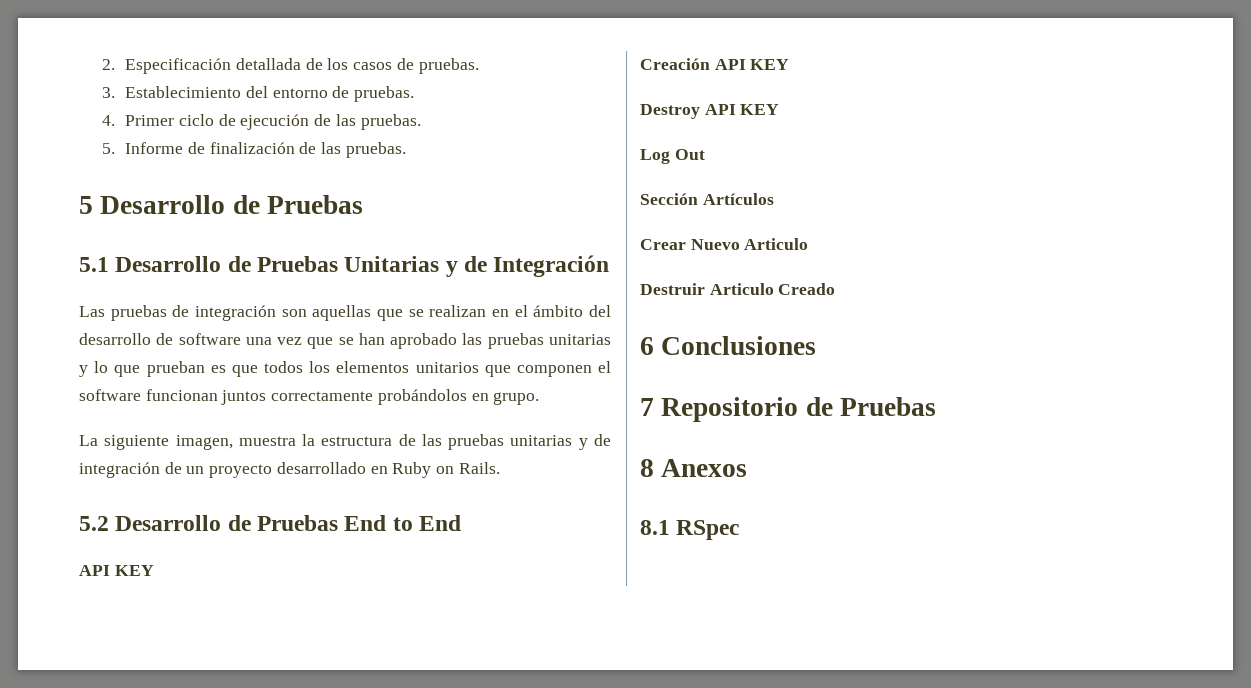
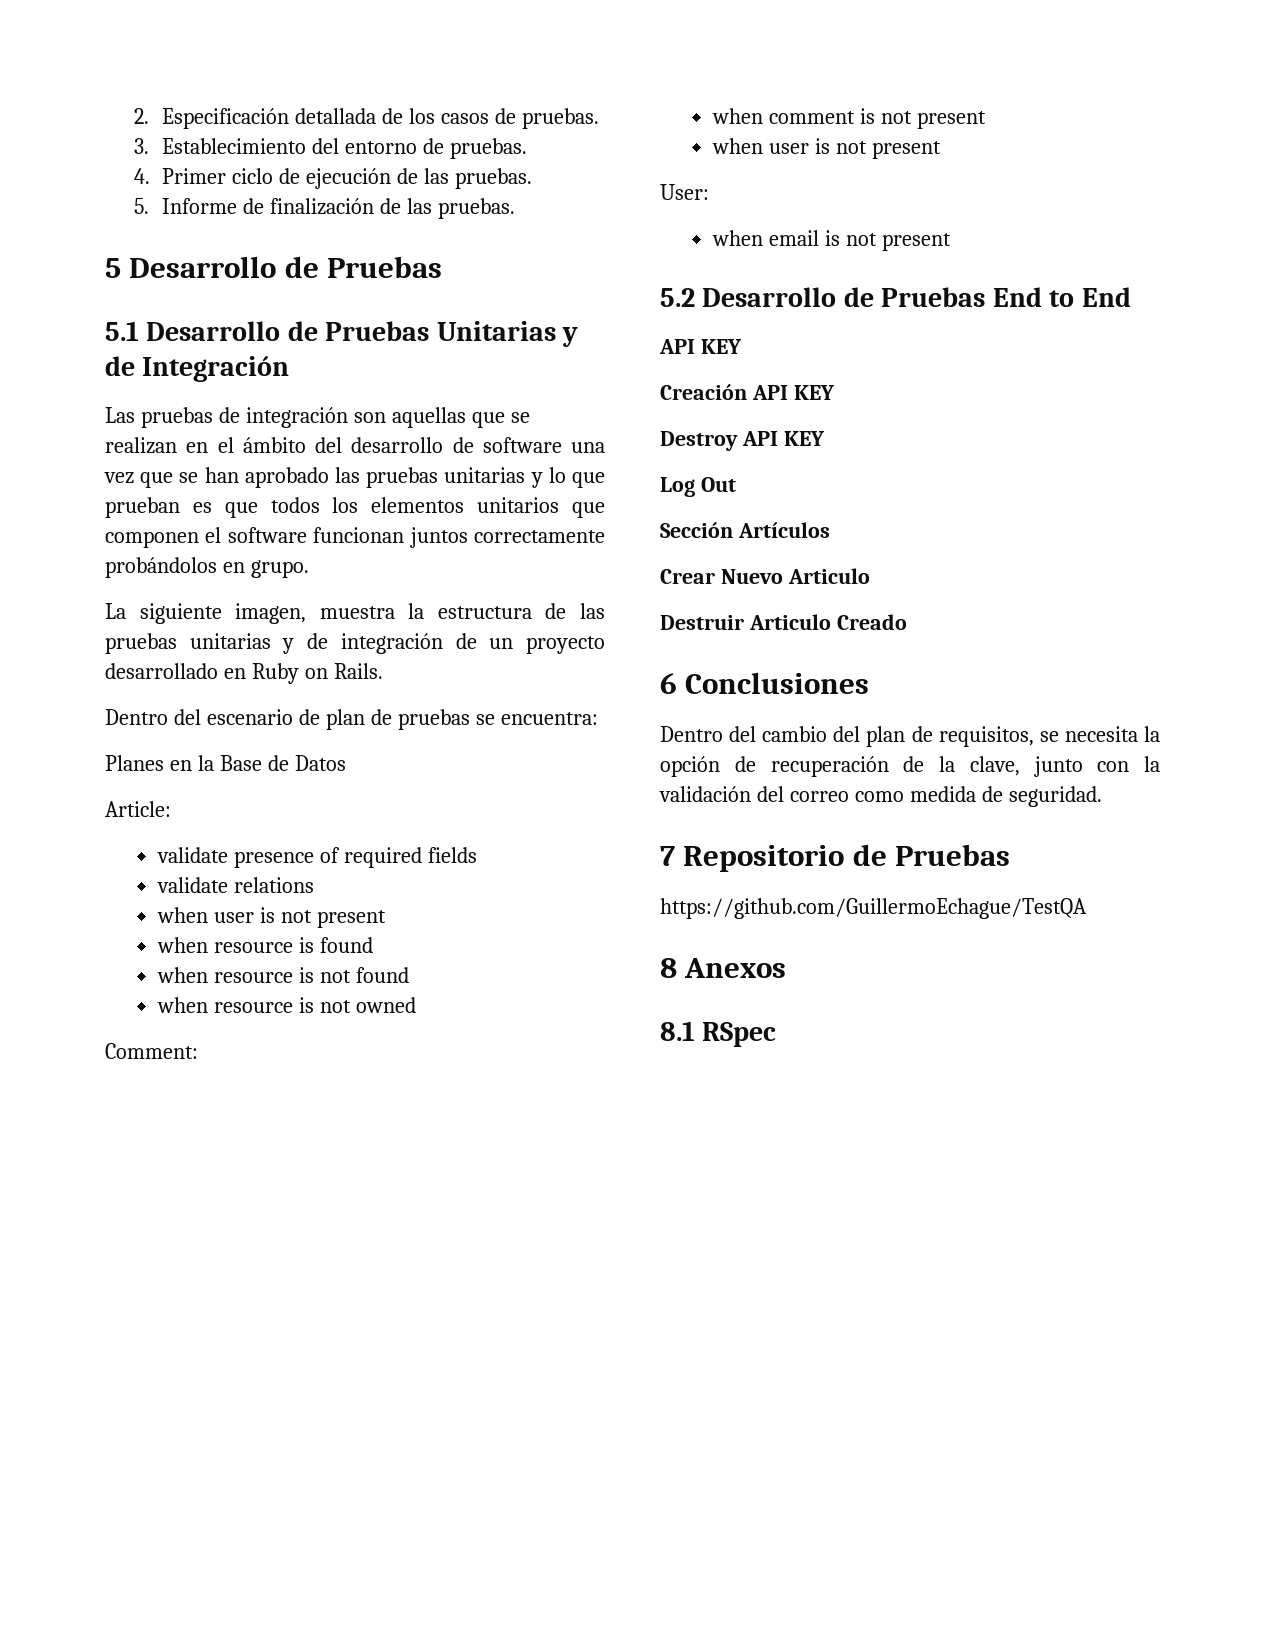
(500, 468) none -> [105,709,598,730] [105,755,346,771] [105,801,171,817] [156,847,477,868] [156,877,314,893] [156,907,386,928] [156,937,373,953] [156,967,409,983] [156,997,416,1013] [105,1043,198,1059] [711,108,986,129] [711,138,941,159] [660,184,709,200] [711,230,951,251] // Dentro del escenario de plan de pruebas se encuentra: // Planes en la Base de Datos // Article: // validate presence of required fields // validate relations // when user is not present // when resource is found // when resource is not found // when resource is not owned // Comment: // when comment is not present // when user is not present // User: // when email is not present
(817, 345) none -> [660,726,1160,747] [660,756,1160,777] [659,786,1102,807] // Dentro del cambio del plan de requisitos, se necesita la opción de recuperación de la clave, junto con la validación del correo como medida de seguridad.
(937, 406) none -> [660,898,1087,919] // https://github.com/GuillermoEchague/TestQA

